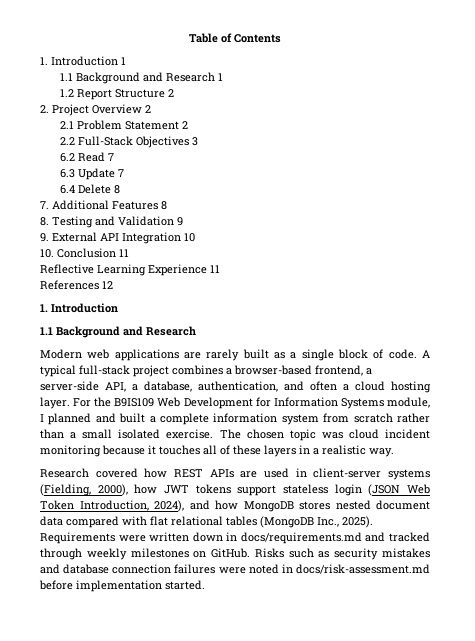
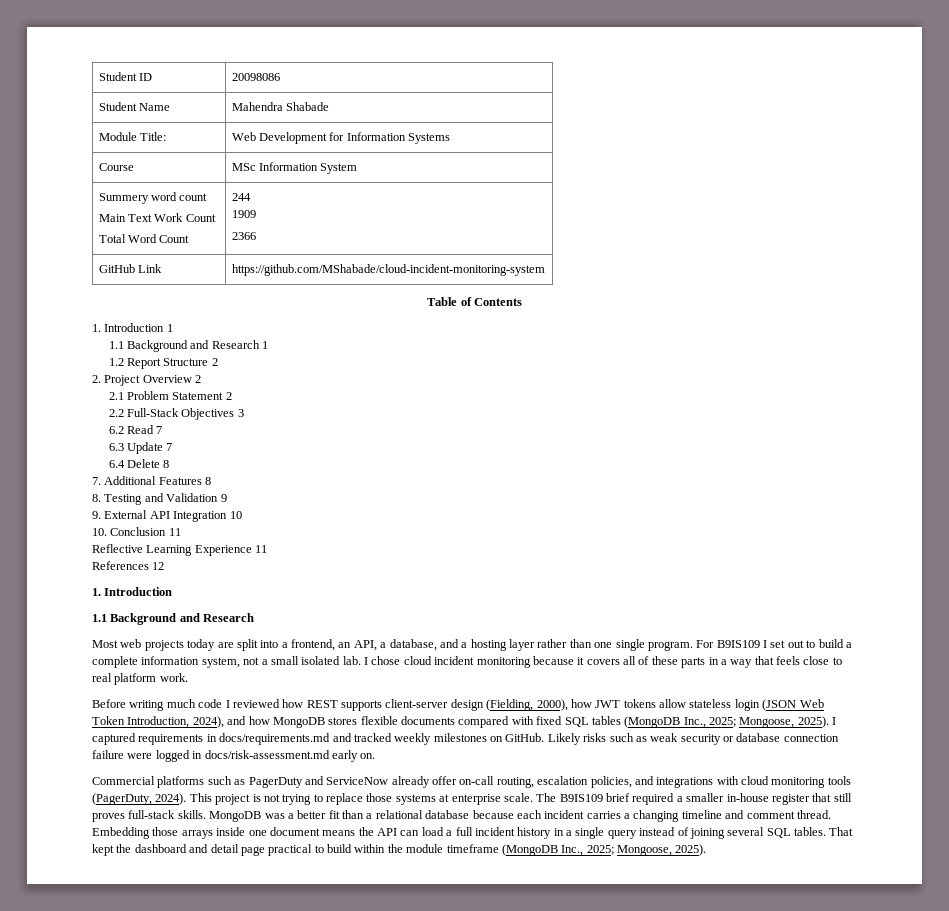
(189, 38) none -> [98,72,152,81] [231,73,280,81] [98,102,170,111] [231,102,329,111] [98,132,166,141] [231,132,450,144] [98,163,134,171] [231,162,358,174] [98,192,208,204] [98,213,216,222] [98,234,190,243] [231,193,251,201] [231,210,256,218] [231,232,256,240] [98,264,162,273] [231,264,545,276] Student ID | 20098086 // Student Name | Mahendra Shabade // Module Title: | Web Development for Information Systems // Course | MSc Information System // Summery word count // Main Text Work Count // Total Word Count | 244 // 1909 // 2366 // GitHub Link | https://github.com/MShabade/cloud-incident-monitoring-system //
[40,349,430,361] [40,365,372,377] [40,381,431,393] [40,397,430,409] [40,413,430,425] [40,429,343,441] Modern web applications are rarely built as a single block of code. A typical full-stack project combines a browser-based frontend, a server-side API, a database, authentication, and often a cloud hosting layer. For the B9IS109 Web Development for Information Systems module, I planned and built a complete information system from scratch rather than a small isolated exercise. The chosen topic was -> [92,639,852,651] [92,656,401,668] Most web projects today are split into a frontend, an API, a database, and a hosting layer rather than one single program. For B9IS109 I set out to build a complete information system, not a small isolated lab. I chose
[159,445,200,455] touches -> [586,659,620,665] covers
[264,445,394,457] [40,468,430,480] layers in a realistic way. // Research covered how REST APIs are used in client-server systems -> [681,656,842,668] [92,673,188,685] [92,699,484,711] parts in a way that feels close to real platform work. // Before writing much code I reviewed how REST supports client-server design
[237,485,277,496] support -> [659,699,686,708] allow
[335,500,430,510] [40,516,373,528] [40,532,223,544] nested document data compared with flat relational tables (MongoDB Inc., 2025). Requirements were written down -> [360,716,837,728] [92,733,204,745] flexible documents compared with fixed SQL tables (MongoDB Inc., 2025; Mongoose, 2025). I captured requirements
[40,548,82,560] through -> (392, 737) none
[254,548,430,560] [40,564,430,574] [39,580,205,592] Risks such as security mistakes and database connection failures were noted in docs/risk-assessment.md before implementation started. -> [547,733,839,745] [92,750,376,762] [92,776,851,788] [92,793,852,805] [92,810,831,822] [92,827,854,839] [92,844,707,856] Likely risks such as weak security or database connection failure were logged in docs/risk-assessment.md early on. // Commercial platforms such as PagerDuty and ServiceNow already offer on-call routing, escalation policies, and integrations with cloud monitoring tools (PagerDuty, 2024). This project is not trying to replace those systems at enterprise scale. The B9IS109 brief required a smaller in-house register that still proves full-stack skills. MongoDB was a better fit than a relational database because each incident carries a changing timeline and comment thread. Embedding those arrays inside one document means the API can load a full incident history in a single query instead of joining several SQL tables. That kept the dashboard and detail page practical to build within the module timeframe (MongoDB Inc., 2025; Mongoose, 2025).

